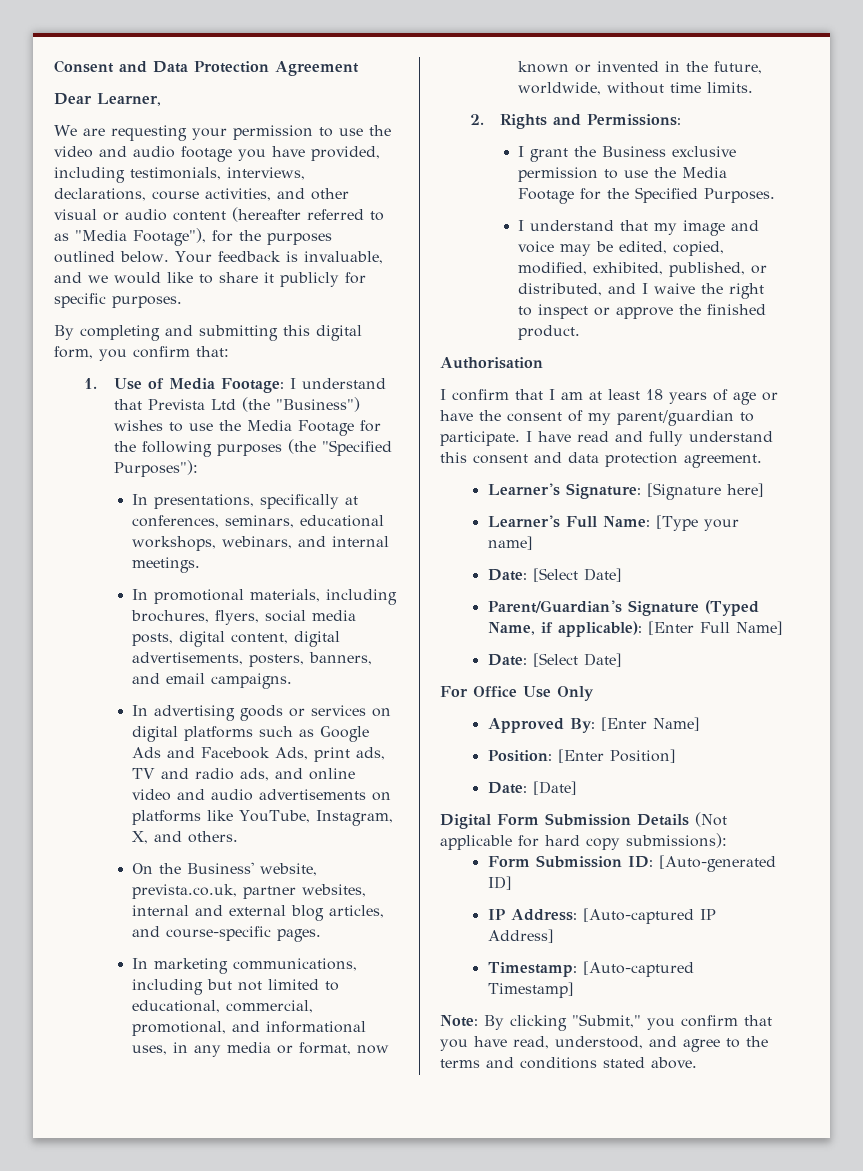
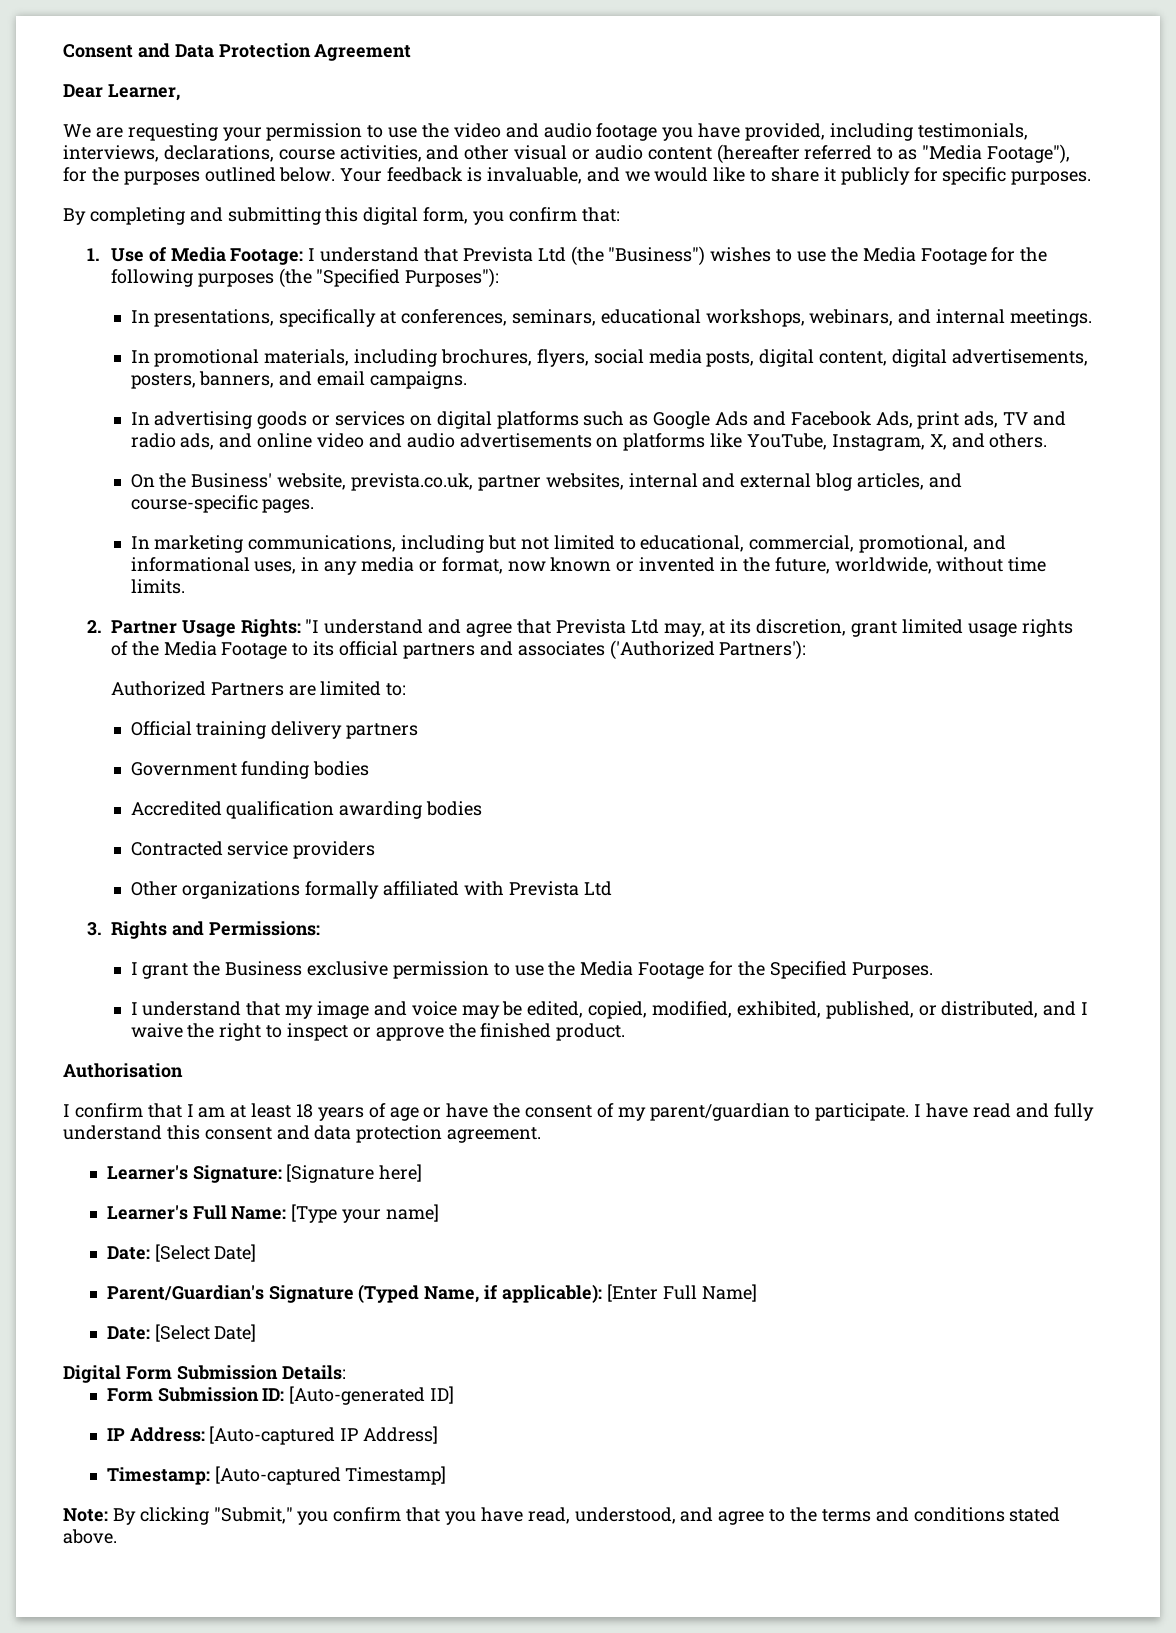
(485, 119) none -> [110,619,1073,637] [110,640,807,660] [110,681,407,696] [130,721,419,739] [130,761,370,779] [130,801,483,819] [130,841,376,859] [130,881,612,899] [86,922,102,936] Partner Usage Rights: "I understand and agree that Prevista Ltd may, at its discretion, grant limited usage rights of the Media Footage to its official partners and associates ('Authorized Partners'): // Authorized Partners are limited to: // Official training delivery partners // Government funding bodies // Accredited qualification awarding bodies // Contracted service providers // Other organizations formally affiliated with Prevista Ltd // 3.
[440,686,594,701] [487,717,700,733] [487,749,676,763] [487,781,577,795] [440,812,727,829] [440,833,727,850] For Office Use Only // Approved By: [Enter Name] // Position: [Enter Position] // Date: [Date] // Digital Form Submission Details (Not applicable for hard copy submissions): -> [63,1365,346,1383] Digital Form Submission Details:

